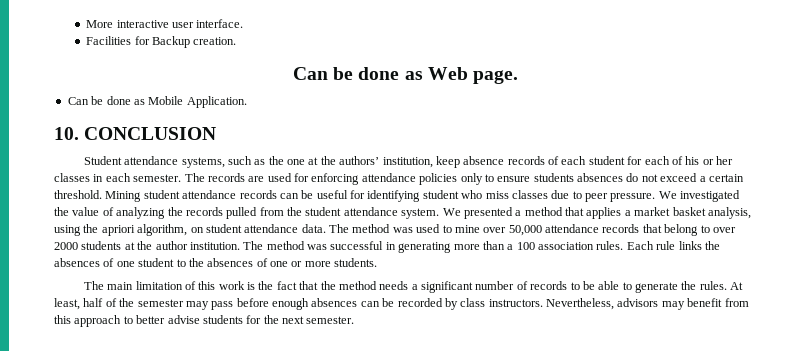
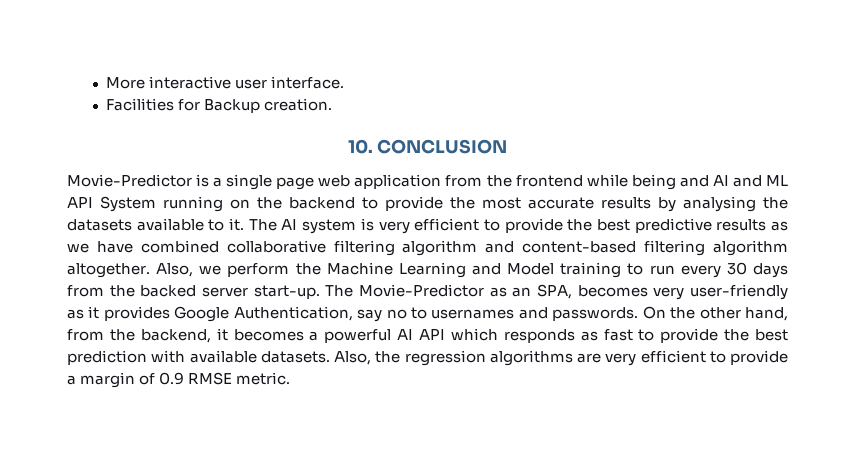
[292,67,519,84] [67,96,247,108] [54,127,217,140] [83,156,734,168] [54,173,744,185] [54,190,741,202] [54,207,751,219] [54,224,736,236] [54,241,720,253] [54,258,378,267] [83,281,744,293] [54,298,749,310] [54,315,355,327] Can be done as Web page. // Can be done as Mobile Application. // 10. CONCLUSION // Student attendance systems, such as the one at the authors’ institution, keep absence records of each student for each of his or her classes in each semester. The records are used for enforcing attendance policies only to ensure students absences do not exceed a certain threshold. Mining student attendance records can be useful for identifying student who miss classes due to peer pressure. We investigated the value of analyzing the records pulled from the student attendance system. We presented a method that applies a market basket analysis, using the apriori algorithm, on student attendance data. The method was used to mine over 50,000 attendance records that belong to over 2000 students at the author institution. The method was successful in generating more than a 100 association rules. Each rule links the absences of one student to the absences of one or more students. // The main limitation of this work is the fact that the method needs a significant number of records to be able to generate the rules. At least, half of the semester may pass before enough absences can be recorded by class instructors. Nevertheless, advisors may benefit from this approach to better advise students for the next semester. -> [347,139,508,154] [67,174,789,190] [67,196,788,212] [67,218,788,234] [67,240,789,256] [67,262,788,278] [67,284,788,300] [67,306,789,322] [67,328,788,343] [67,350,788,366] [67,372,291,388] 10. CONCLUSION // Movie-Predictor is a single page web application from the frontend while being and AI and ML API System running on the backend to provide the most accurate results by analysing the datasets available to it. The AI system is very efficient to provide the best predictive results as we have combined collaborative filtering algorithm and content-based filtering algorithm altogether. Also, we perform the Machine Learning and Model training to run every 30 days from the backed server start-up. The Movie-Predictor as an SPA, becomes very user-friendly as it provides Google Authentication, say no to usernames and passwords. On the other hand, from the backend, it becomes a powerful AI API which responds as fast to provide the best prediction with available datasets. Also, the regression algorithms are very efficient to provide a margin of 0.9 RMSE metric.

